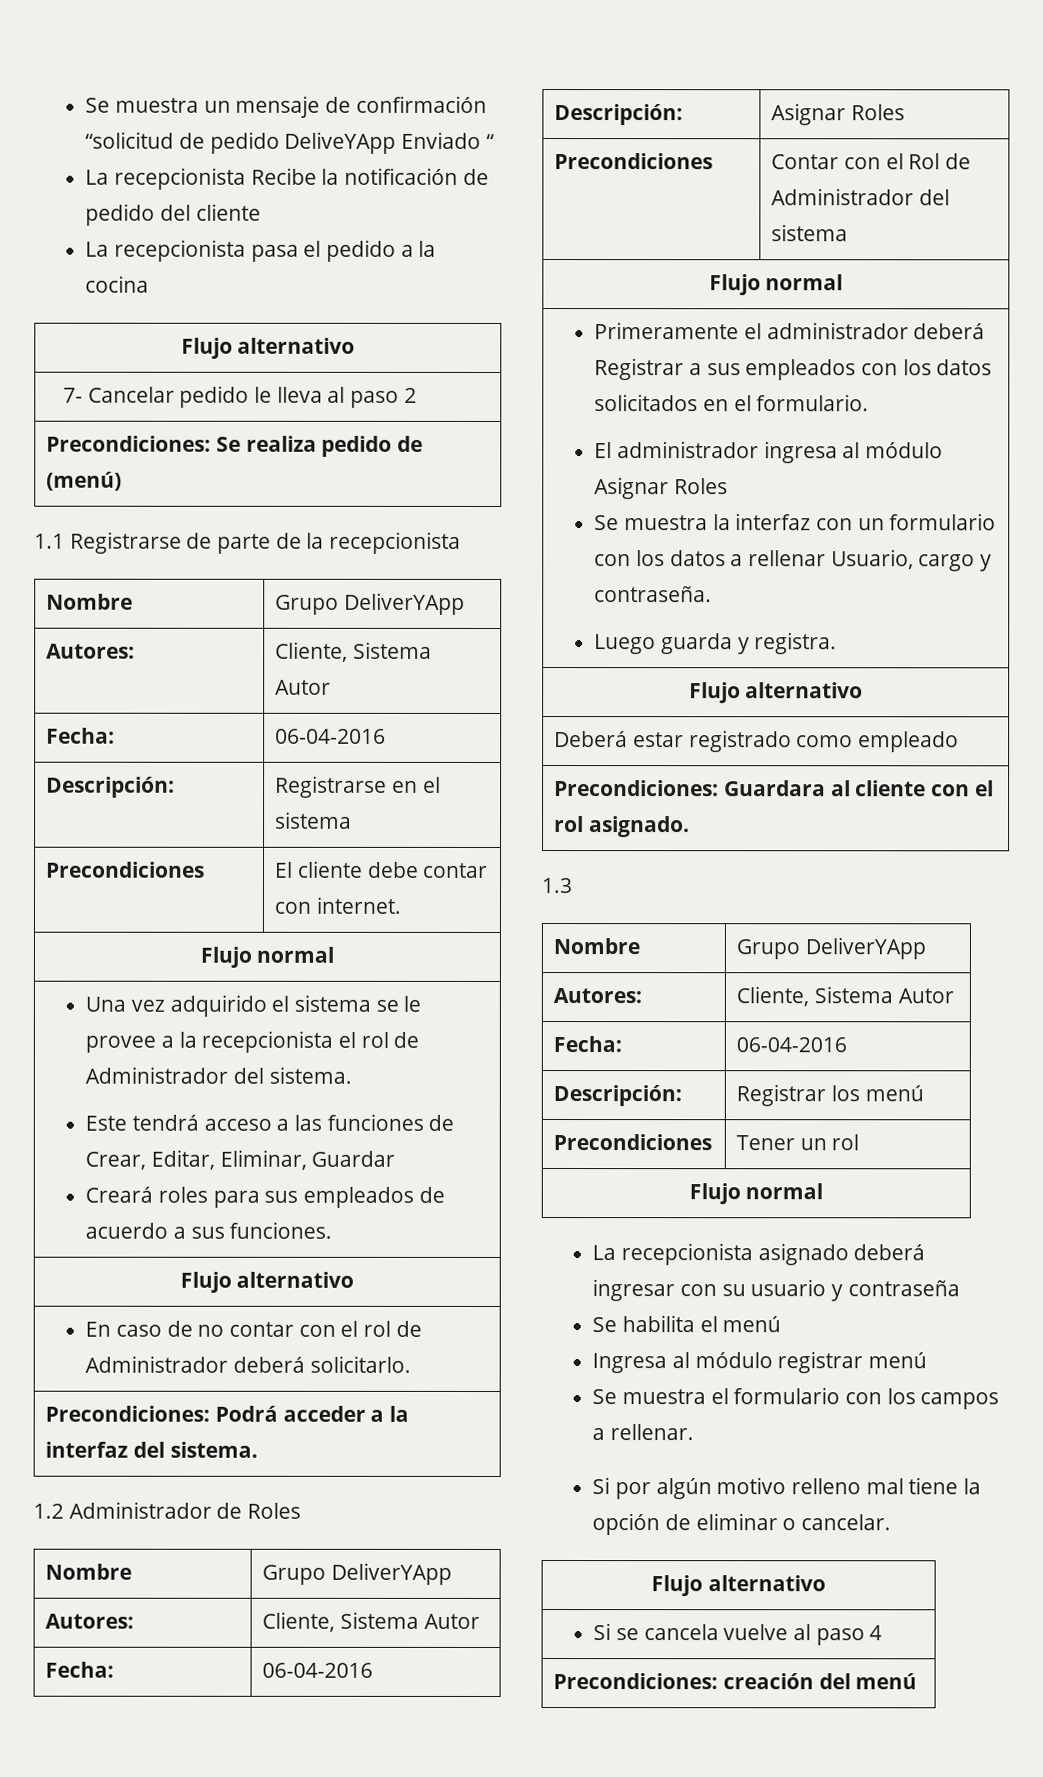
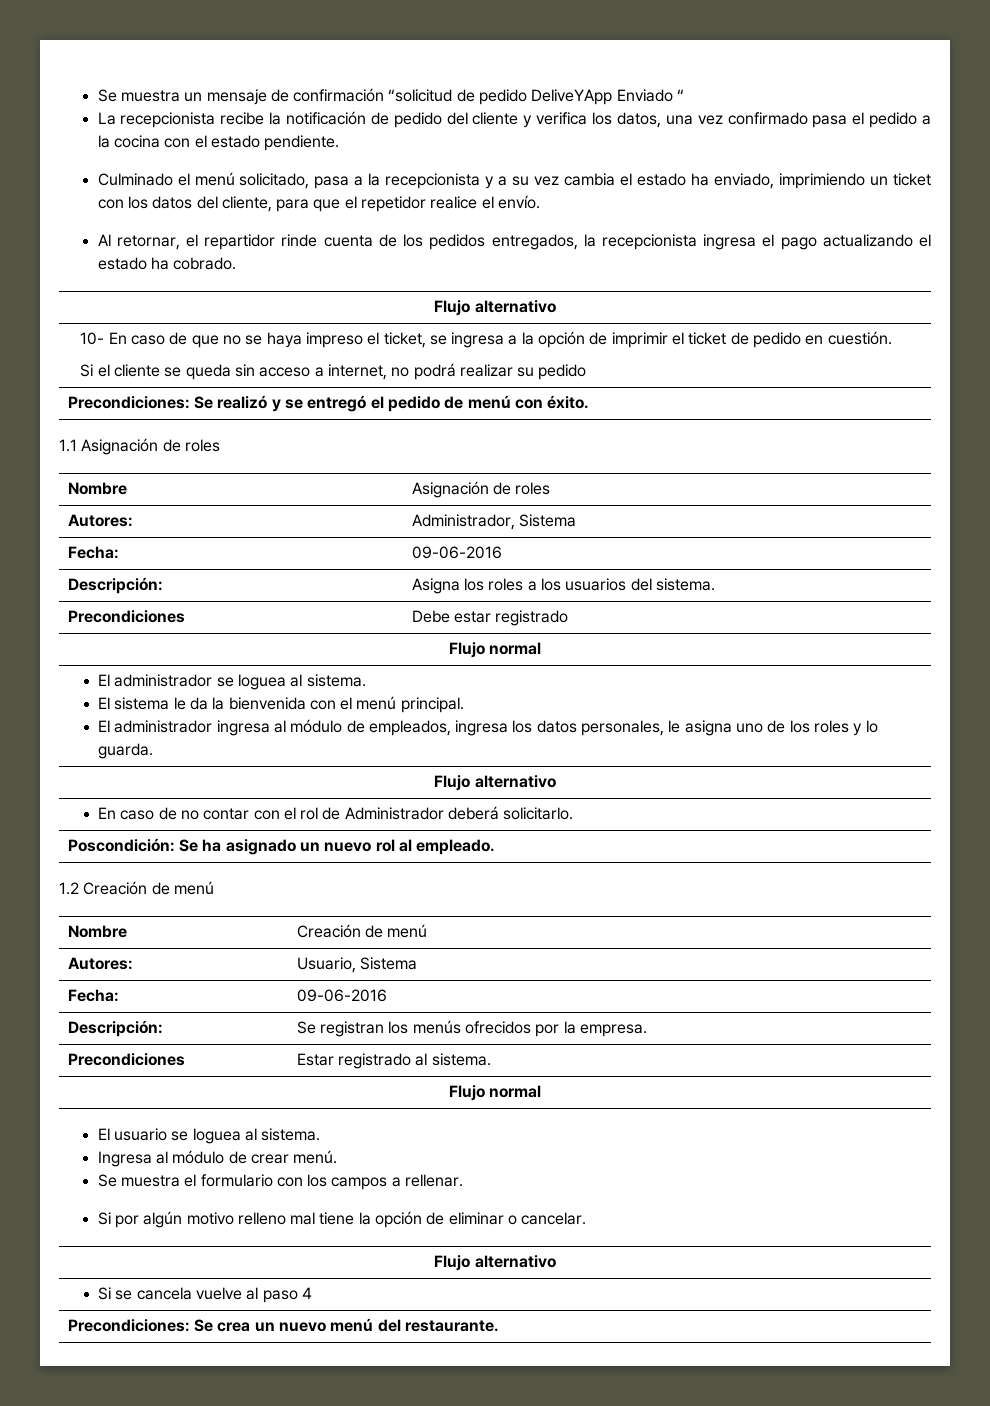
[250,167,317,185] Recibe -> [220,112,265,125] recibe
[85,239,247,262] // La recepcionista -> [523,112,808,128] y verifica los datos, una vez confirmado
[180,337,356,359] [63,385,417,408] [46,435,423,457] [46,471,123,491] [34,531,462,554] [46,593,134,610] [275,592,465,615] [46,643,136,659] [275,641,432,662] [275,679,332,695] [46,727,116,744] [275,728,387,744] [46,776,176,798] [275,775,441,798] [275,811,353,829] [46,861,206,878] [275,860,489,878] [274,896,401,914] [199,946,335,968] [85,994,422,1017] [85,1030,420,1053] [85,1066,352,1084] [85,1113,455,1131] [85,1149,396,1170] [85,1186,445,1208] [85,1221,333,1239] // Flujo alternativo // 7- Cancelar pedido le lleva al paso 2 // Precondiciones: Se realiza pedido de (menú) // 1.1 Registrarse de parte de la recepcionista // Nombre | Grupo DeliverYApp // Autores: | Cliente, Sistema Autor // Fecha: | 06-04-2016 // Descripción: | Registrarse en el sistema // Precondiciones | El cliente debe contar con internet. // Flujo normal // Una vez adquirido el sistema se le provee a la recepcionista el rol de Administrador del sistema. // Este tendrá acceso a las funciones de Crear, Editar, Eliminar, Guardar // Creará roles para sus empleados de acuerdo a sus funciones. -> [164,135,340,151] [97,172,931,189] [97,195,541,212] [97,234,932,250] [97,257,237,270] [434,300,556,316] [80,331,892,348] [80,363,587,380] [67,395,590,412] [59,438,220,455] [67,482,127,495] [411,481,551,498] [67,514,133,527] [411,514,577,530] [67,546,119,559] [411,546,502,559] [67,577,163,594] [411,578,715,594] [67,610,185,623] [411,610,569,626] [448,642,542,658] [97,674,366,690] [97,696,464,713] [97,719,878,736] [97,743,153,759] con el estado pendiente. // Culminado el menú solicitado, pasa a la recepcionista y a su vez cambia el estado ha enviado, imprimiendo un ticket con los datos del cliente, para que el repetidor realice el envío. // Al retornar, el repartidor rinde cuenta de los pedidos entregados, la recepcionista ingresa el pago actualizando el estado ha cobrado. // Flujo alternativo // 10- En caso de que no se haya impreso el ticket, se ingresa a la opción de imprimir el ticket de pedido en cuestión. // Si el cliente se queda sin acceso a internet, no podrá realizar su pedido // Precondiciones: Se realizó y se entregó el pedido de menú con éxito. // 1.1 Asignación de roles // Nombre | Asignación de roles // Autores: | Administrador, Sistema // Fecha: | 09-06-2016 // Descripción: | Asigna los roles a los usuarios del sistema. // Precondiciones | Debe estar registrado // Flujo normal // El administrador se loguea al sistema. // El sistema le da la bienvenida con el menú principal. // El administrador ingresa al módulo de empleados, ingresa los datos personales, le asigna uno de los roles y lo guarda.
[45,1405,409,1422] [45,1441,258,1458] [33,1501,302,1519] [45,1563,133,1580] [262,1562,452,1585] [45,1613,135,1629] [262,1611,480,1632] [45,1661,115,1678] [262,1662,374,1678] [554,104,684,126] [771,103,905,126] [554,153,714,170] [771,153,971,170] [771,188,950,206] [771,224,849,242] [708,274,844,296] [594,322,986,340] [594,358,993,381] [594,394,870,412] [594,441,943,464] [594,477,728,500] [594,513,997,531] [594,549,992,572] [594,586,713,603] [594,632,838,655] [688,682,864,704] [554,730,959,753] [554,780,994,797] [554,816,690,838] [541,878,573,894] [553,938,641,955] [736,937,926,960] [553,988,643,1004] [736,986,954,1007] [553,1036,623,1053] [736,1037,848,1053] [553,1085,683,1107] [736,1084,924,1107] [553,1134,713,1151] [736,1134,860,1151] [688,1183,824,1205] [592,1243,926,1266] [592,1279,960,1302] [592,1315,782,1333] Precondiciones: Podrá acceder a la interfaz del sistema. // 1.2 Administrador de Roles // Nombre | Grupo DeliverYApp // Autores: | Cliente, Sistema Autor // Fecha: | 06-04-2016 // Descripción: | Asignar Roles // Precondiciones | Contar con el Rol de Administrador del sistema // Flujo normal // Primeramente el administrador deberá Registrar a sus empleados con los datos solicitados en el formulario. // El administrador ingresa al módulo Asignar Roles // Se muestra la interfaz con un formulario con los datos a rellenar Usuario, cargo y contraseña. // Luego guarda y registra. // Flujo alternativo // Deberá estar registrado como empleado // Precondiciones: Guardara al cliente con el rol asignado. // 1.3 // Nombre | Grupo DeliverYApp // Autores: | Cliente, Sistema Autor // Fecha: | 06-04-2016 // Descripción: | Registrar los menú // Precondiciones | Tener un rol // Flujo normal // La recepcionista asignado deberá ingresar con su usuario y contraseña // Se habilita el menú -> [67,838,496,855] [59,881,214,895] [67,925,127,938] [296,924,428,938] [67,957,133,970] [296,957,418,973] [67,989,119,1002] [296,989,387,1002] [67,1020,163,1037] [296,1020,647,1037] [67,1053,185,1066] [296,1053,491,1069] [448,1085,542,1101] [97,1128,321,1144] Poscondición: Se ha asignado un nuevo rol al empleado. // 1.2 Creación de menú // Nombre | Creación de menú // Autores: | Usuario, Sistema // Fecha: | 09-06-2016 // Descripción: | Se registran los menús ofrecidos por la empresa. // Precondiciones | Estar registrado al sistema. // Flujo normal // El usuario se loguea al sistema.
[777,1351,928,1374] registrar menú -> [228,1150,338,1164] de crear menú.
[722,1673,918,1690] creación del menú -> [194,1318,499,1332] Se crea un nuevo menú del restaurante.

